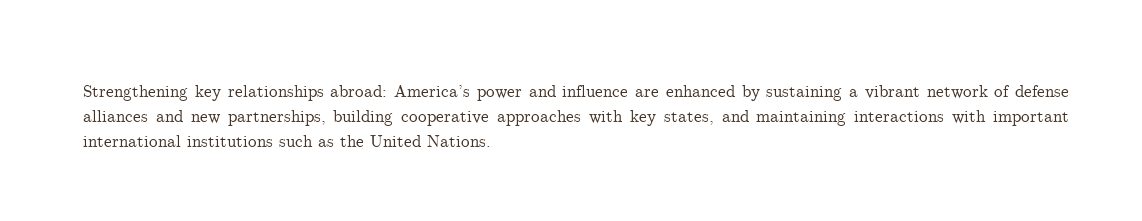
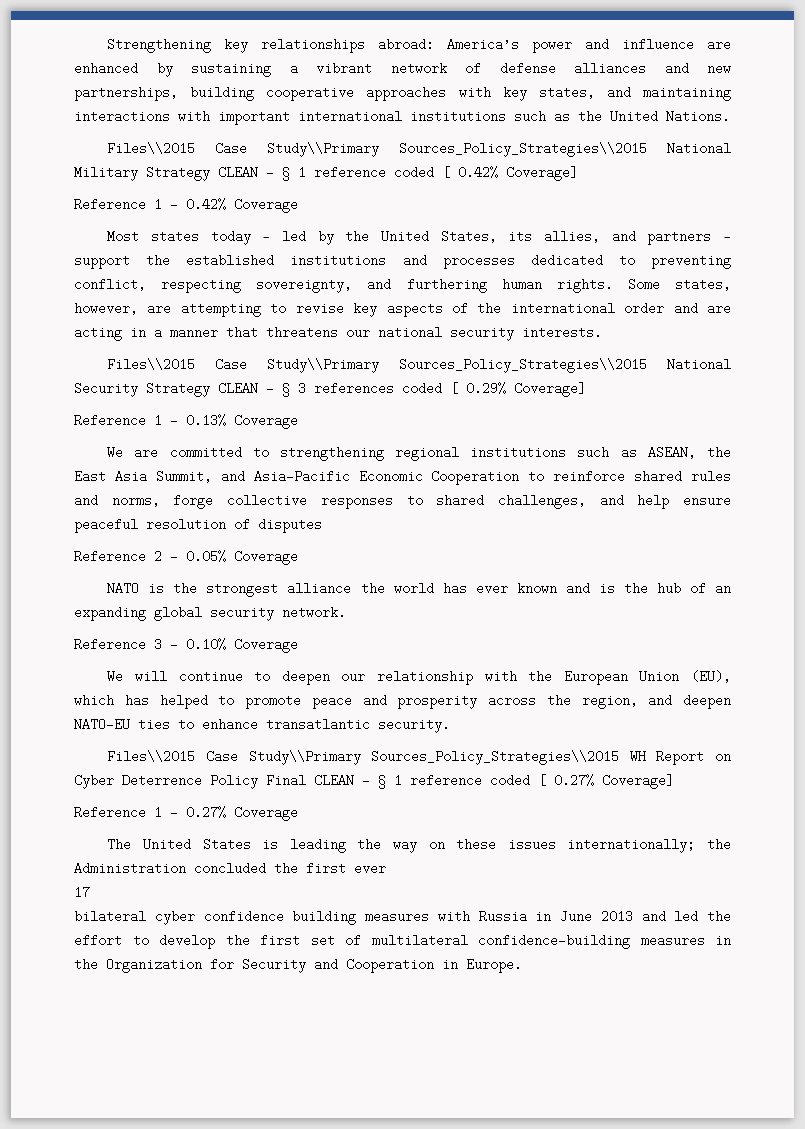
(491, 141) none -> [107,142,731,157] [74,166,578,181] [74,198,298,213] [107,230,732,245] [74,254,731,269] [74,278,731,293] [74,302,731,317] [74,326,602,341] [107,358,731,373] [74,382,586,397] [74,414,298,429] [107,446,731,461] [74,470,731,485] [74,494,731,509] [74,518,322,533] [74,550,298,565] [107,582,731,597] [74,606,346,621] [74,638,298,653] [107,670,731,685] [74,694,731,709] [74,718,450,733] [107,750,731,765] [74,774,674,789] [74,806,298,821] [107,838,731,853] [74,862,386,875] [74,886,90,899] [74,910,731,925] [74,934,731,949] [74,958,522,973] // Files\\2015 Case Study\\Primary Sources_Policy_Strategies\\2015 National Military Strategy CLEAN - § 1 reference coded [ 0.42% Coverage] // Reference 1 - 0.42% Coverage // Most states today — led by the United States, its allies, and partners — support the established institutions and processes dedicated to preventing conflict, respecting sovereignty, and furthering human rights. Some states, however, are attempting to revise key aspects of the international order and are acting in a manner that threatens our national security interests. // Files\\2015 Case Study\\Primary Sources_Policy_Strategies\\2015 National Security Strategy CLEAN - § 3 references coded [ 0.29% Coverage] // Reference 1 - 0.13% Coverage // We are committed to strengthening regional institutions such as ASEAN, the East Asia Summit, and Asia-Pacific Economic Cooperation to reinforce shared rules and norms, forge collective responses to shared challenges, and help ensure peaceful resolution of disputes // Reference 2 - 0.05% Coverage // NATO is the strongest alliance the world has ever known and is the hub of an expanding global security network. // Reference 3 - 0.10% Coverage // We will continue to deepen our relationship with the European Union (EU), which has helped to promote peace and prosperity across the region, and deepen NATO-EU ties to enhance transatlantic security. // Files\\2015 Case Study\\Primary Sources_Policy_Strategies\\2015 WH Report on Cyber Deterrence Policy Final CLEAN - § 1 reference coded [ 0.27% Coverage] // Reference 1 - 0.27% Coverage // The United States is leading the way on these issues internationally; the Administration concluded the first ever // 17 // bilateral cyber confidence building measures with Russia in June 2013 and led the effort to develop the first set of multilateral confidence-building measures in the Organization for Security and Cooperation in Europe.

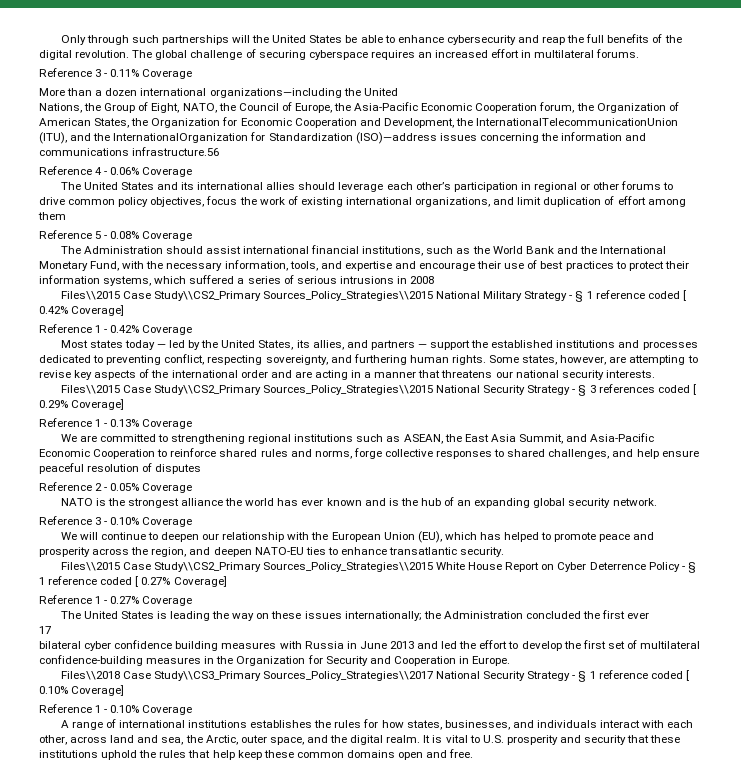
[107,38,731,53] [74,62,731,77] [74,86,731,101] [74,110,730,125] [107,142,380,157] Strengthening key relationships abroad: America’s power and influence are enhanced by sustaining a vibrant network of defense alliances and new partnerships, building cooperative approaches with key states, and maintaining interactions with important international institutions such as the United Nations. // Files\\2015 Case Study\\Primary -> [60,34,682,45] [39,49,640,60] [39,68,193,79] [39,88,398,98] [39,102,679,113] [39,117,679,128] [39,132,647,144] [39,147,220,156] [39,166,193,177] [60,181,674,192] [39,196,686,207] [38,212,66,220] [39,230,193,241] [60,245,667,256] [39,260,689,271] [39,275,435,286] [60,291,261,301] Only through such partnerships will the United States be able to enhance cybersecurity and reap the full benefits of the digital revolution. The global challenge of securing cyberspace requires an increased effort in multilateral forums. // Reference 3 - 0.11% Coverage // More than a dozen international organizations—including the United // Nations, the Group of Eight, NATO, the Council of Europe, the Asia-Pacific Economic Cooperation forum, the Organization of American States, the Organization for Economic Cooperation and Development, the InternationalTelecommunicationUnion (ITU), and the InternationalOrganization for Standardization (ISO)—address issues concerning the information and communications infrastructure.56 // Reference 4 - 0.06% Coverage // The United States and its international allies should leverage each other’s participation in regional or other forums to drive common policy objectives, focus the work of existing international organizations, and limit duplication of effort among them // Reference 5 - 0.08% Coverage // The Administration should assist international financial institutions, such as the World Bank and the International Monetary Fund, with the necessary information, tools, and expertise and encourage their use of best practices to protect their information systems, which suffered a series of serious intrusions in 2008 // Files\\2015 Case Study\\CS2_Primary
[218,166,258,179] CLEAN -> (568, 296) none
[267,358,380,373] Study\\Primary -> [153,385,261,395] Study\\CS2_Primary
[218,382,258,395] CLEAN -> (571, 390) none
[248,750,646,765] Study\\Primary Sources_Policy_Strategies\\2015 WH -> [153,562,503,572] Study\\CS2_Primary Sources_Policy_Strategies\\2015 White House
[266,774,354,787] Final CLEAN -> (680, 567) none
(522, 965) none -> [60,670,689,682] [39,685,125,696] [39,704,193,715] [60,719,694,730] [39,735,681,745] [39,749,474,760] // Files\\2018 Case Study\\CS3_Primary Sources_Policy_Strategies\\2017 National Security Strategy - § 1 reference coded [ 0.10% Coverage] // Reference 1 - 0.10% Coverage // A range of international institutions establishes the rules for how states, businesses, and individuals interact with each other, across land and sea, the Arctic, outer space, and the digital realm. It is vital to U.S. prosperity and security that these institutions uphold the rules that help keep these common domains open and free.

